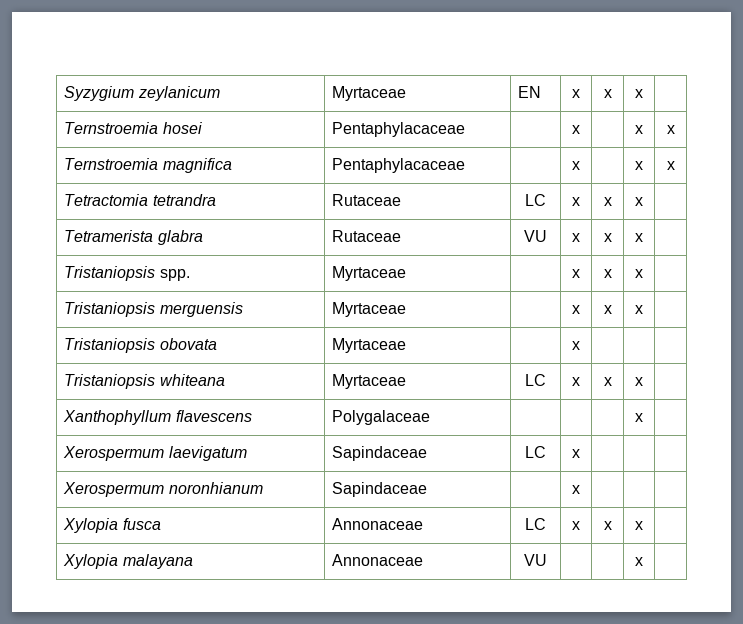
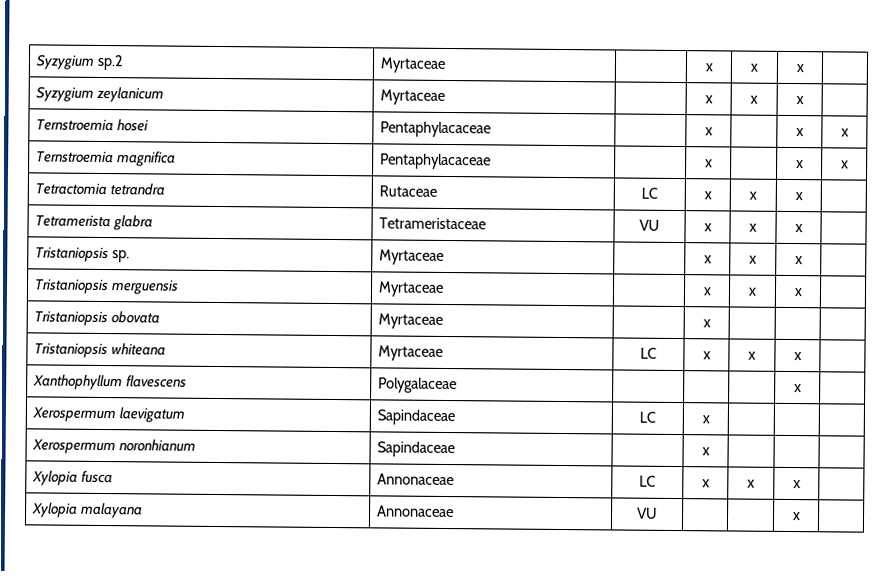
[64,86,135,101] Syzygium -> [35,54,124,71] [379,57,446,73] [704,63,713,72] [750,63,758,72] [795,64,804,73] [35,86,94,102] Syzygium sp.2 | Myrtaceae | | x | x | x | // Syzygium
[518,86,542,98] EN -> (445, 97) none
[332,230,402,242] Rutaceae -> [378,217,486,230] Tetrameristaceae
[159,269,190,281] spp. -> [111,250,130,263] sp.

